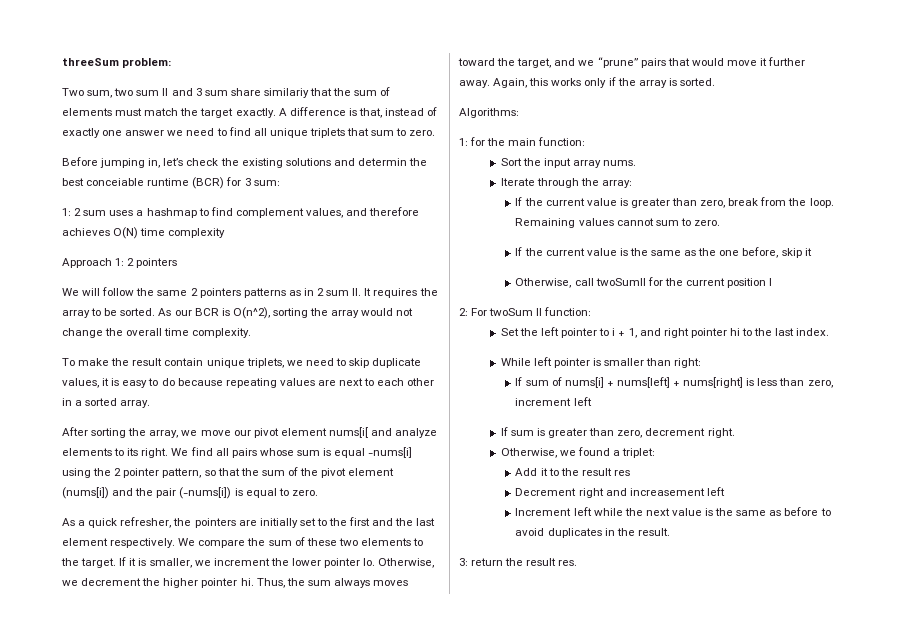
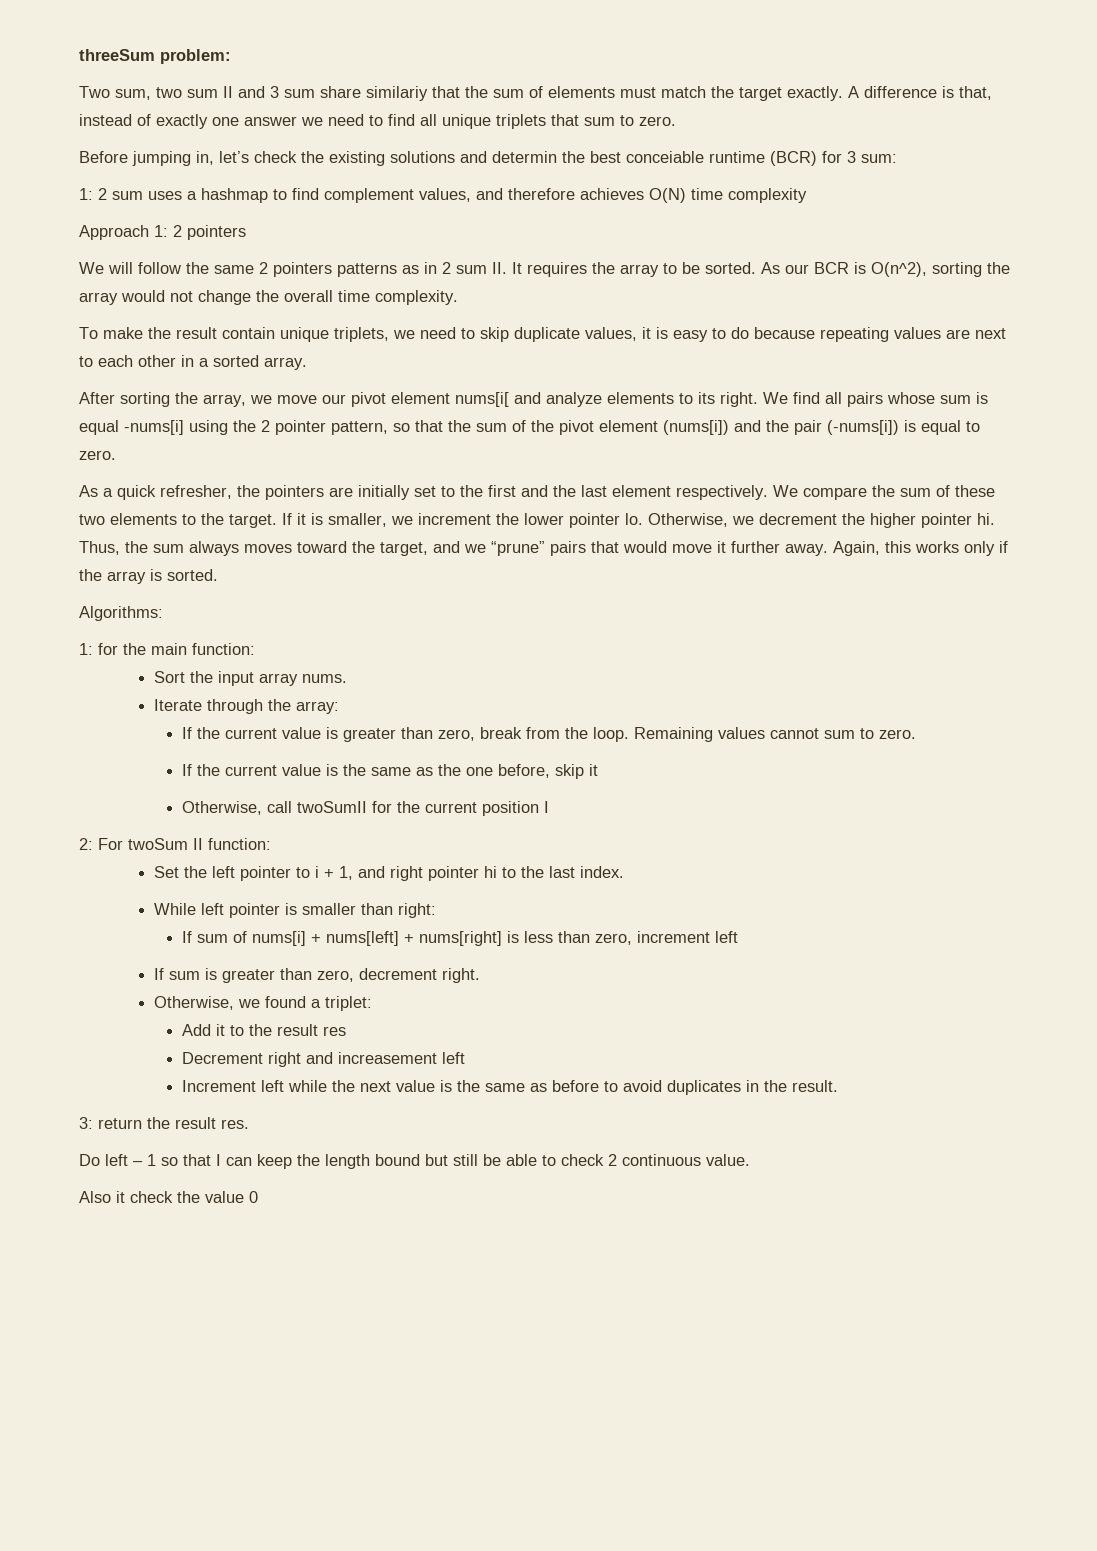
(578, 563) none -> [79,1154,750,1169] [79,1191,258,1203] // Do left – 1 so that I can keep the length bound but still be able to check 2 continuous value. // Also it check the value 0

